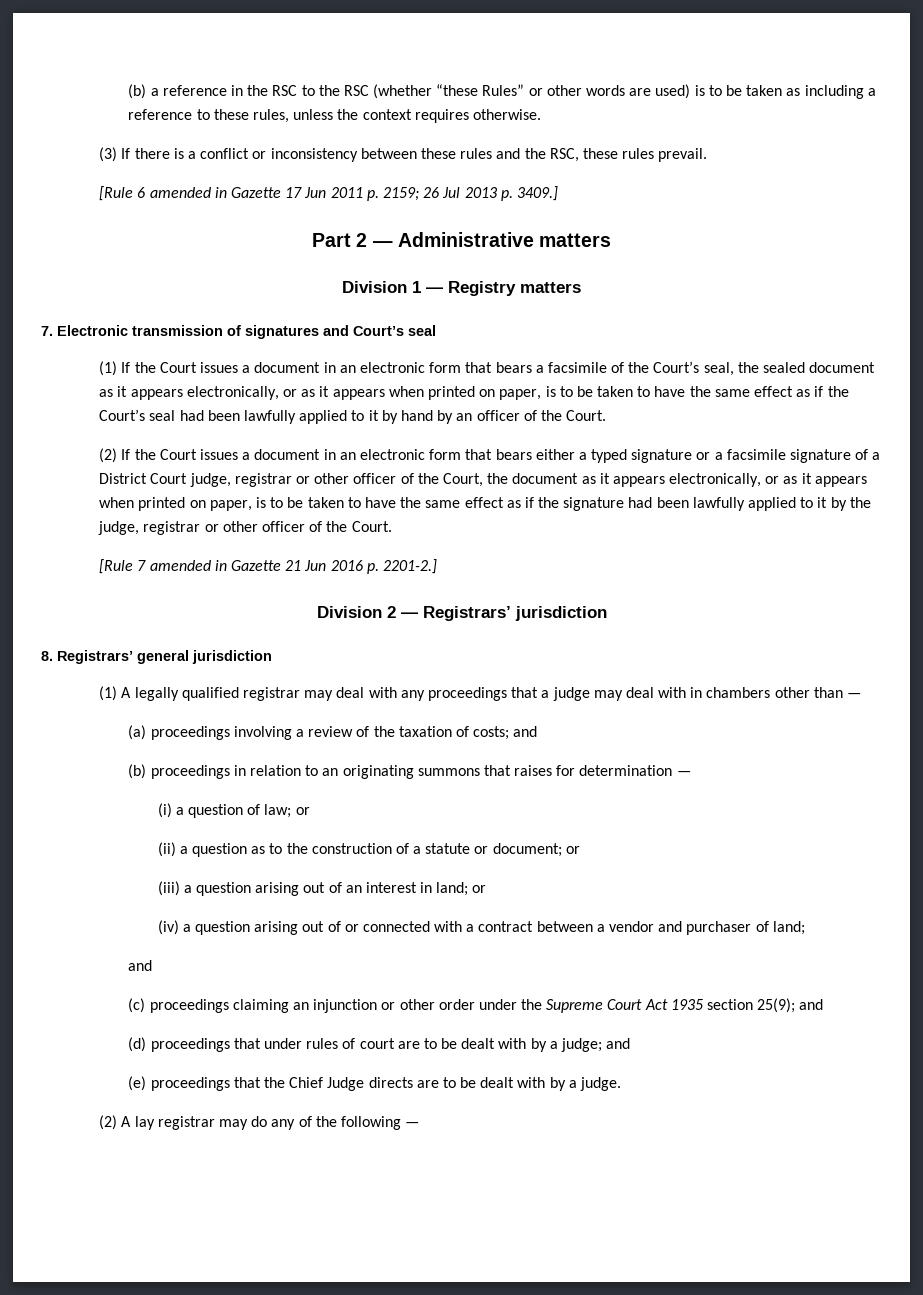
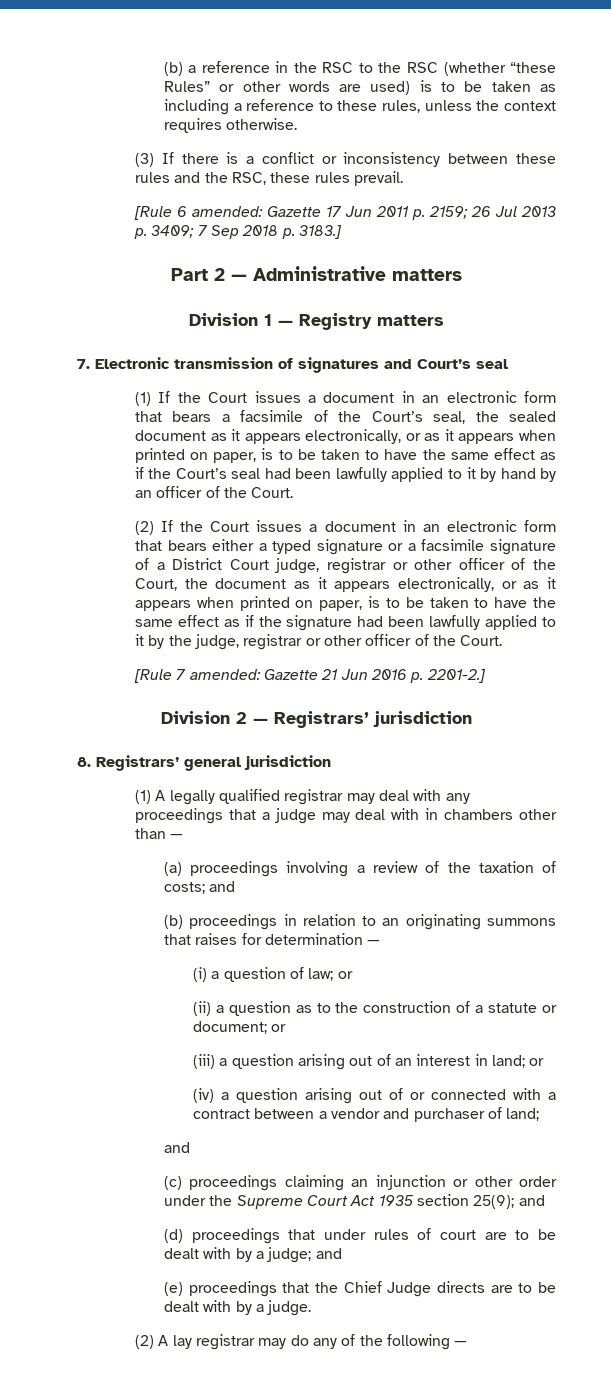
[149,187,227,198] amended in -> [191,206,263,217] amended:
[516,186,558,201] 3409.] -> [151,225,342,239] 3409; 7 Sep 2018 p. 3183.]
[149,560,227,571] amended in -> [189,669,261,680] amended:

